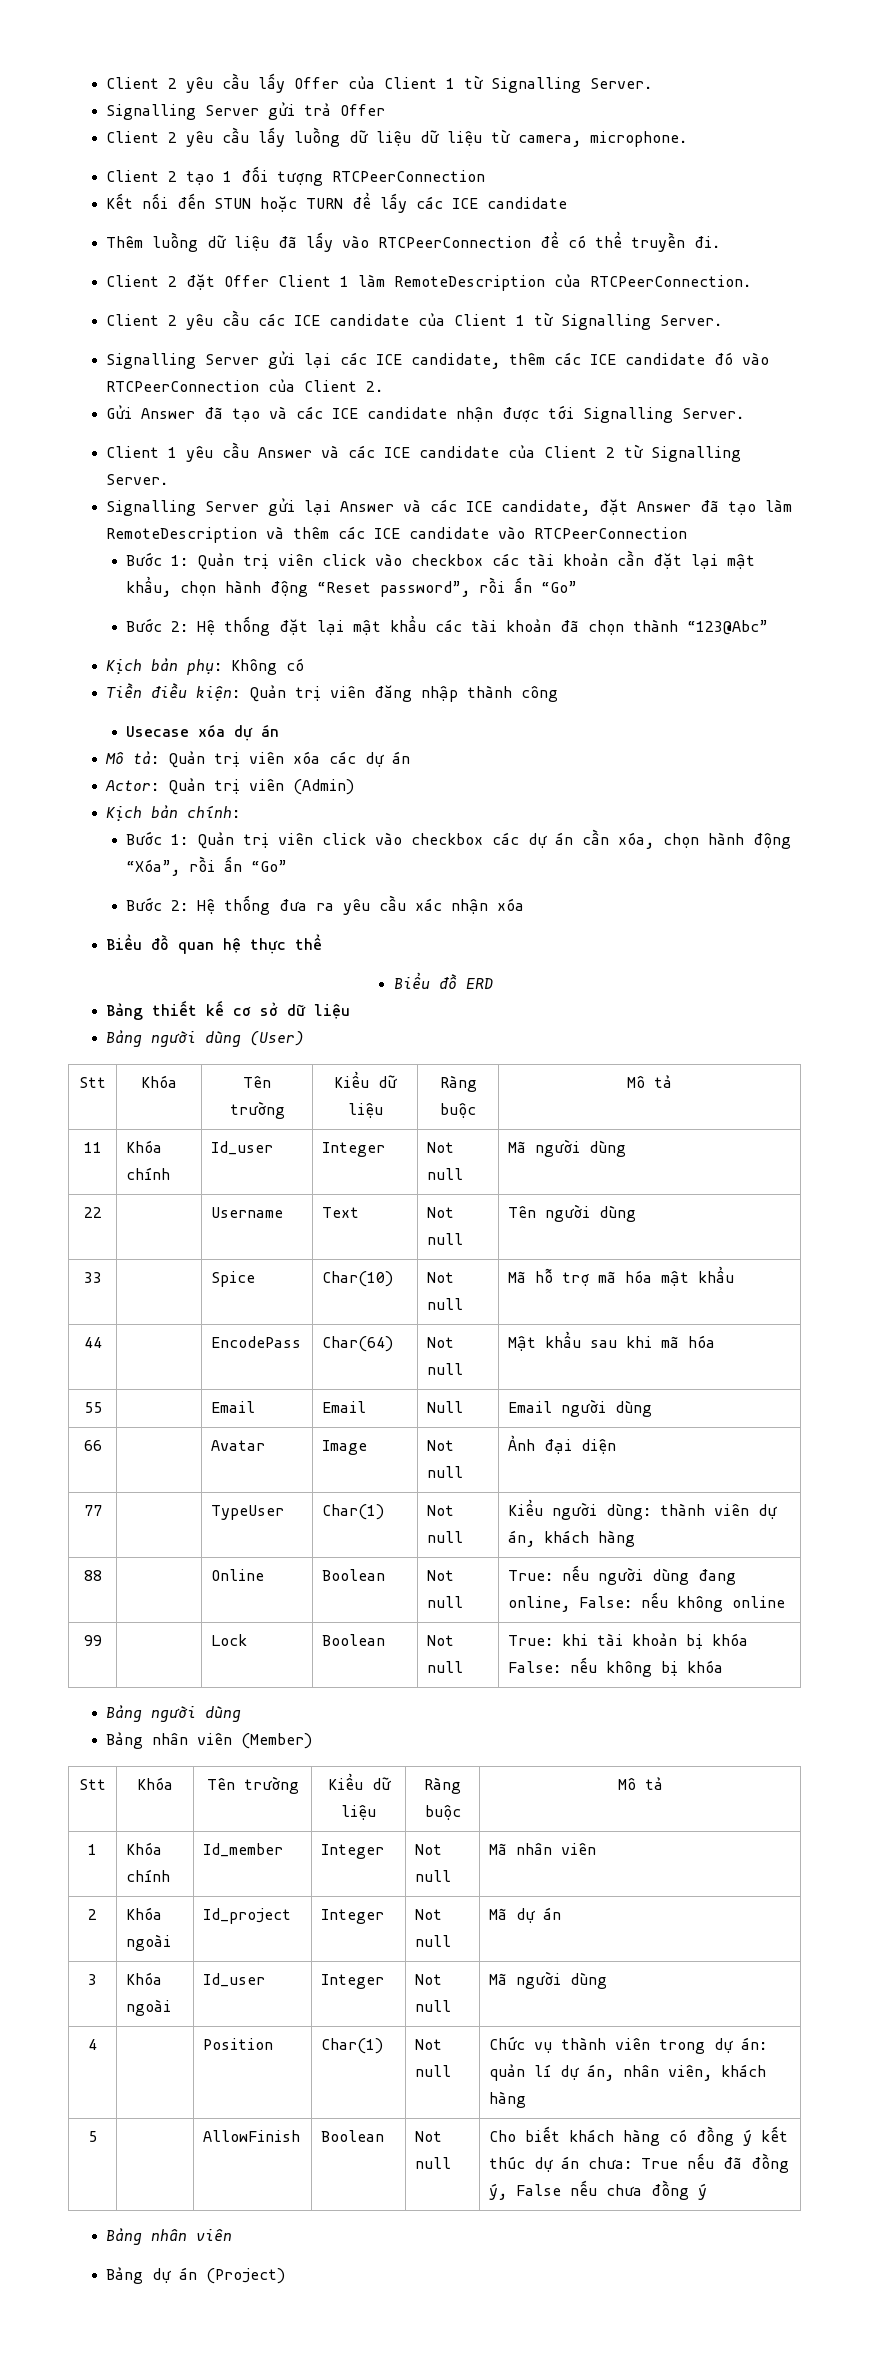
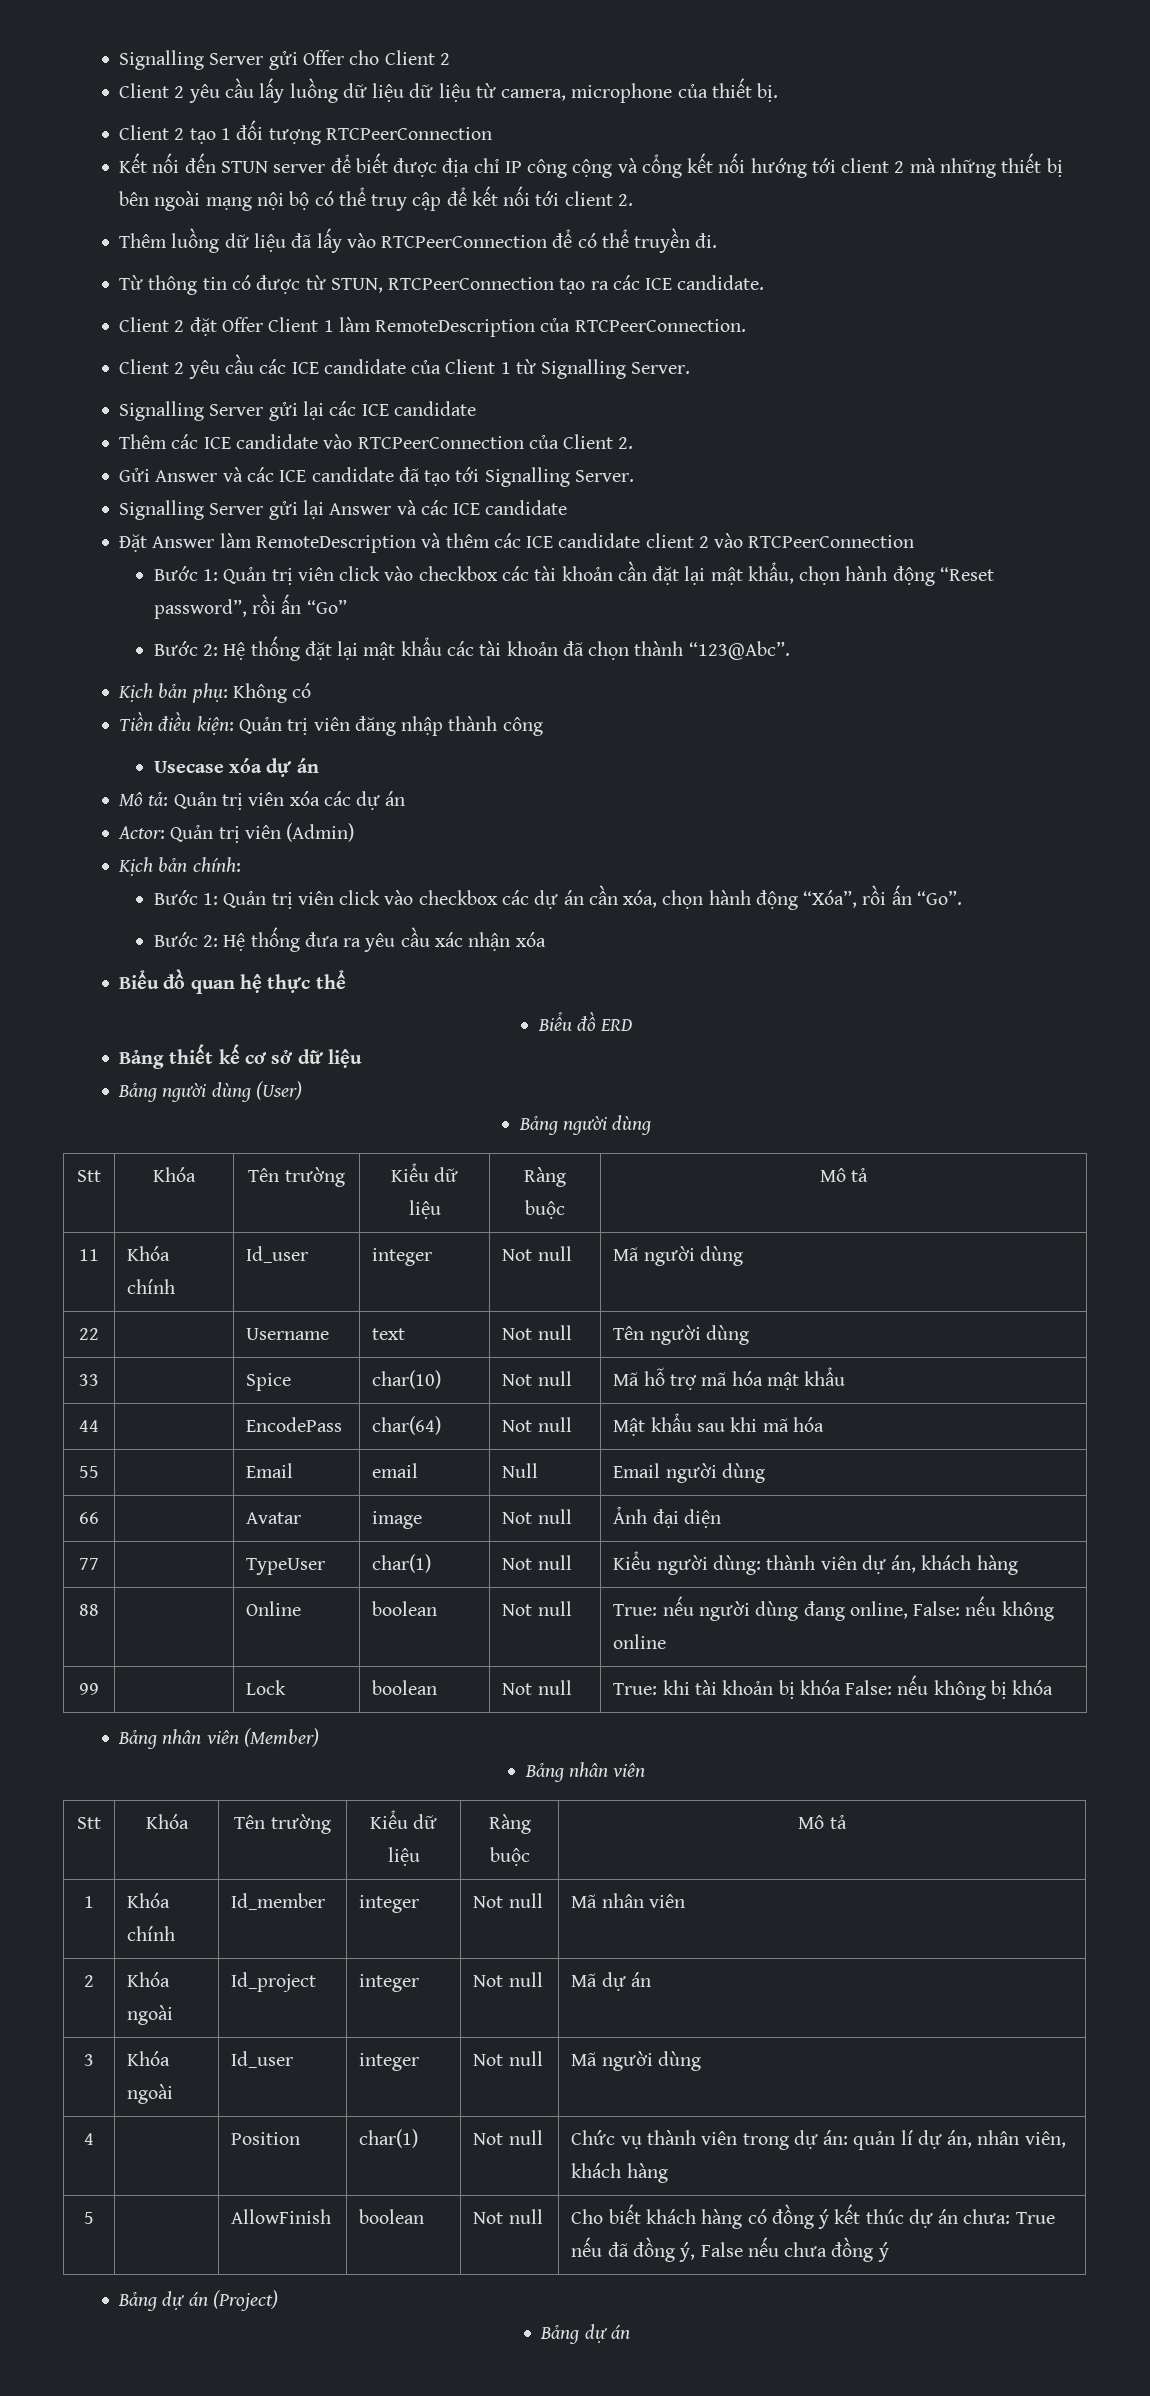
[106,73,653,93] [106,102,386,120] Client 2 yêu cầu lấy Offer của Client 1 từ Signalling Server. // Signalling Server gửi trả Offer -> [119,50,450,70] Signalling Server gửi Offer cho Client 2
[590,131,688,147] microphone. -> [571,78,779,103] microphone của thiết bị.
[260,192,568,213] hoặc TURN để lấy các ICE candidate -> [273,153,1063,178] [119,186,633,211] server để biết được địa chỉ IP công cộng và cổng kết nối hướng tới client 2 mà những thiết bị bên ngoài mạng nội bộ có thể truy cập để kết nối tới client 2.
(721, 242) none -> [119,275,765,295] // Từ thông tin có được từ STUN, RTCPeerConnection tạo ra các ICE candidate.
[411,352,734,369] candidate, thêm các ICE candidate đó -> [393,401,476,416] [119,434,318,449] candidate // Thêm các ICE candidate
[204,406,540,422] đã tạo và các ICE candidate nhận được -> [222,467,451,486] và các ICE candidate đã tạo
[106,442,742,462] [106,474,169,485] // Client 1 yêu cầu Answer và các ICE candidate của Client 2 từ Signalling Server. -> (634, 476) none
[501,499,757,516] candidate, đặt Answer đã tạo -> [485,500,568,515] [119,534,215,552] candidate // Đặt Answer
(490, 533) none -> [645,533,709,548] client 2
[687,620,769,635] “123@Abc” -> [688,641,790,660] “123@Abc”.
[251,860,288,872] “Go” -> [916,890,962,905] “Go”.
(305, 1038) none -> [518,1115,652,1135] // Bảng người dùng
[322,1142,386,1157] Integer -> [372,1248,433,1266] integer
[322,1207,360,1218] Text -> [372,1328,406,1340] text
[322,1271,394,1287] Char(10) -> [372,1370,442,1389] char(10)
[322,1336,394,1352] Char(64) -> [372,1416,442,1435] char(64)
[322,1401,367,1413] Email -> [372,1463,419,1478] email
[322,1440,368,1455] Image -> [372,1511,423,1529] image
[322,1504,385,1520] Char(1) -> [372,1554,432,1573] char(1)
[322,1569,386,1581] Boolean -> [372,1601,438,1616] boolean
[322,1634,386,1646] Boolean -> [372,1680,438,1695] boolean
[151,1706,242,1722] [106,1732,313,1749] người dùng // Bảng nhân viên (Member) -> [162,1728,319,1747] [524,1762,646,1782] nhân viên (Member) // Bảng nhân viên
[321,1844,385,1859] Integer -> [359,1895,420,1913] integer
[321,1909,385,1924] Integer -> [359,1974,420,1992] integer
[321,1974,385,1989] Integer -> [359,2053,420,2071] integer
[321,2038,384,2054] Char(1) -> [359,2129,419,2148] char(1)
[321,2130,385,2142] Boolean -> [359,2209,425,2224] boolean
[151,2229,233,2241] [106,2267,286,2284] nhân viên // Bảng dự án (Project) -> [162,2290,278,2311] [540,2324,630,2344] dự án (Project) // Bảng dự án

